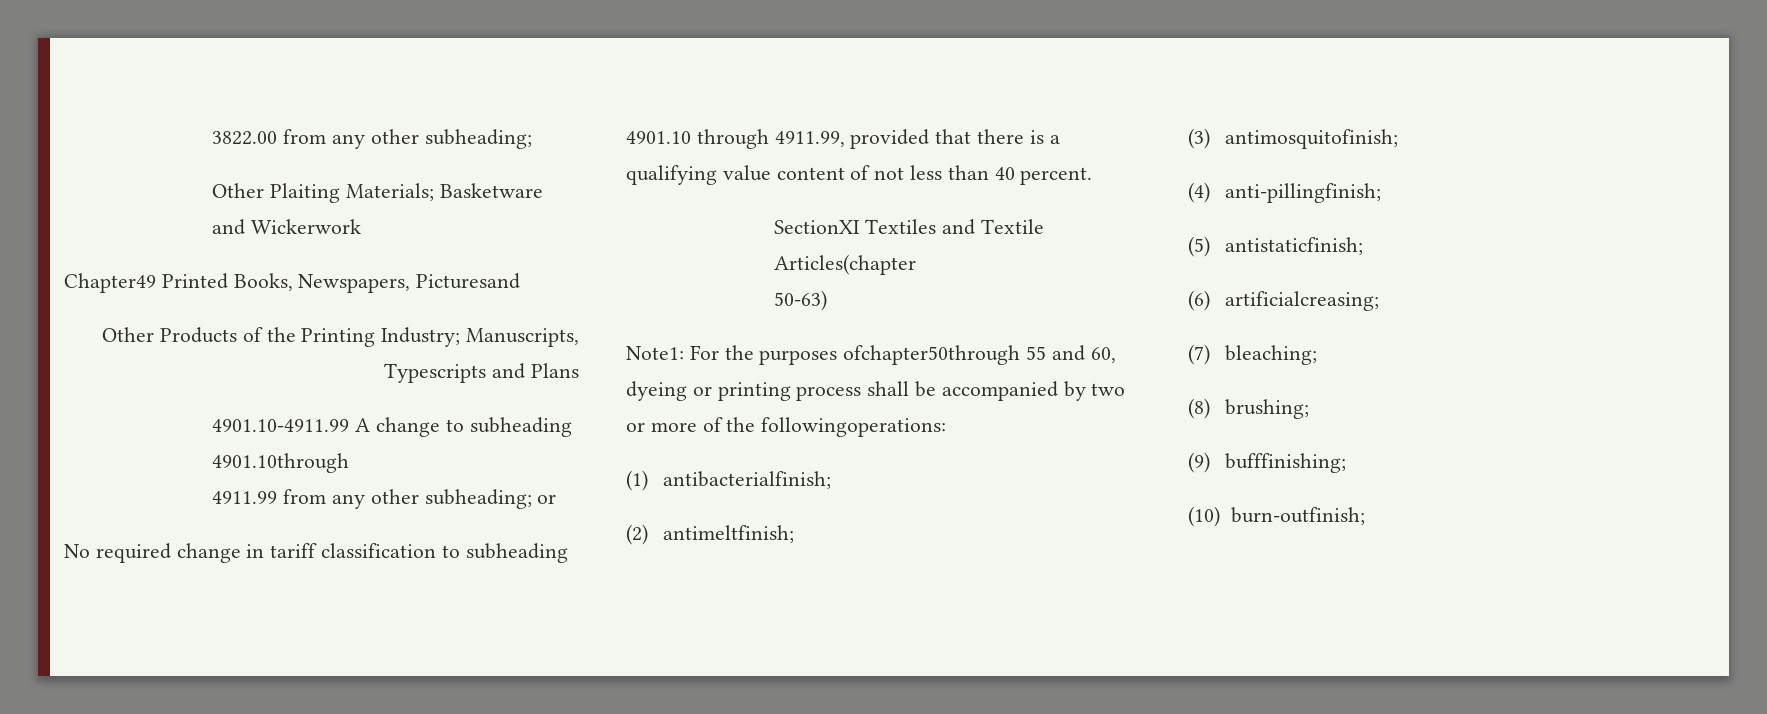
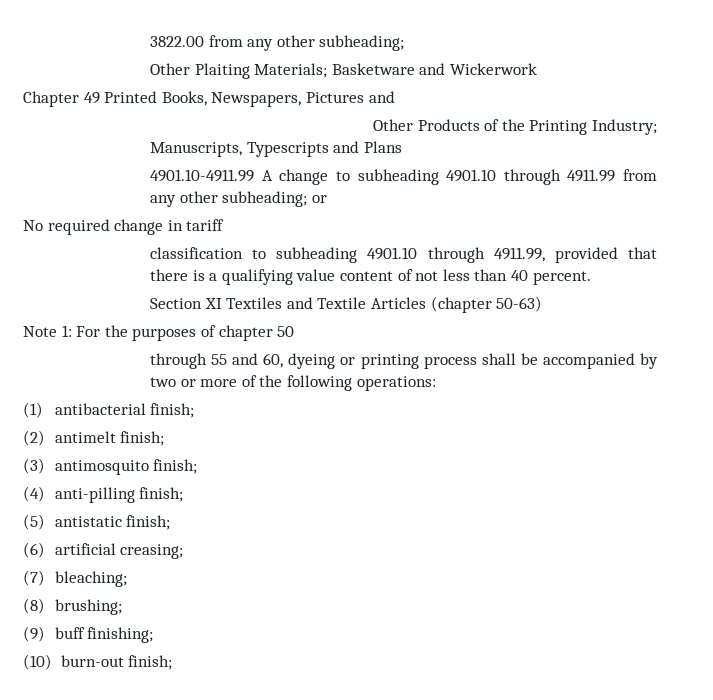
[64,273,156,293] Chapter49 -> [23,91,100,107] Chapter 49
[416,273,521,289] Picturesand -> [305,91,395,103] Pictures and
(461, 337) none -> (657, 127) //
[212,453,350,473] 4901.10through // -> [446,169,561,185] 4901.10 through
(318, 550) none -> (225, 225) //
[774,220,861,234] SectionXI -> [150,298,222,309] Section XI
[774,254,917,275] Articles(chapter // -> [370,296,492,313] Articles (chapter
[626,346,684,360] Note1: -> [23,325,72,337] Note 1:
[843,345,1021,365] ofchapter50through -> [200,325,295,341] [150,353,208,369] of chapter 50 // through
[761,417,947,437] followingoperations: -> [286,375,436,391] following operations:
[663,471,832,489] antibacterialfinish; -> [54,403,195,418] antibacterial finish;
[663,525,795,543] antimeltfinish; -> [54,431,165,446] antimelt finish;
[1225,129,1399,149] antimosquitofinish; -> [54,459,198,475] antimosquito finish;
[1225,183,1382,203] anti-pillingfinish; -> [54,487,184,503] anti-pilling finish;
[1225,237,1364,255] antistaticfinish; -> [54,515,171,530] antistatic finish;
[1225,291,1380,311] artificialcreasing; -> [54,543,184,559] artificial creasing;
[1225,453,1347,473] bufffinishing; -> [54,627,154,643] buff finishing;
[1230,507,1365,525] burn-outfinish; -> [60,655,173,670] burn-out finish;

